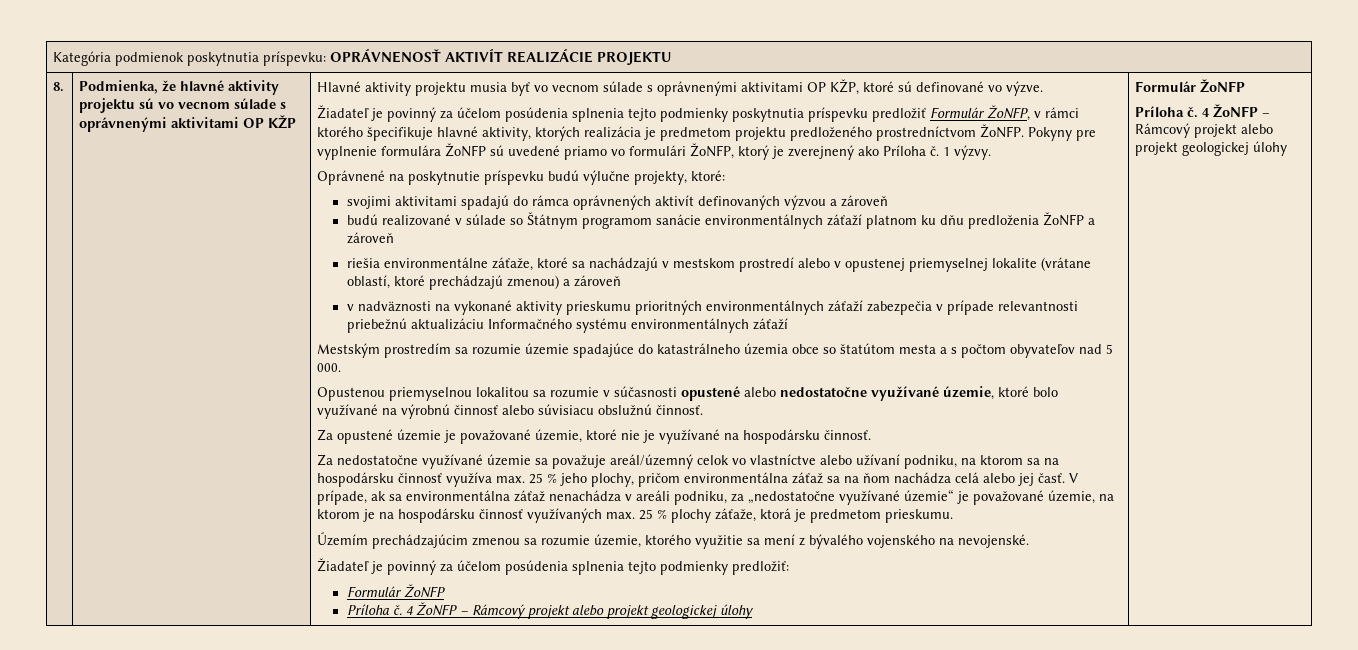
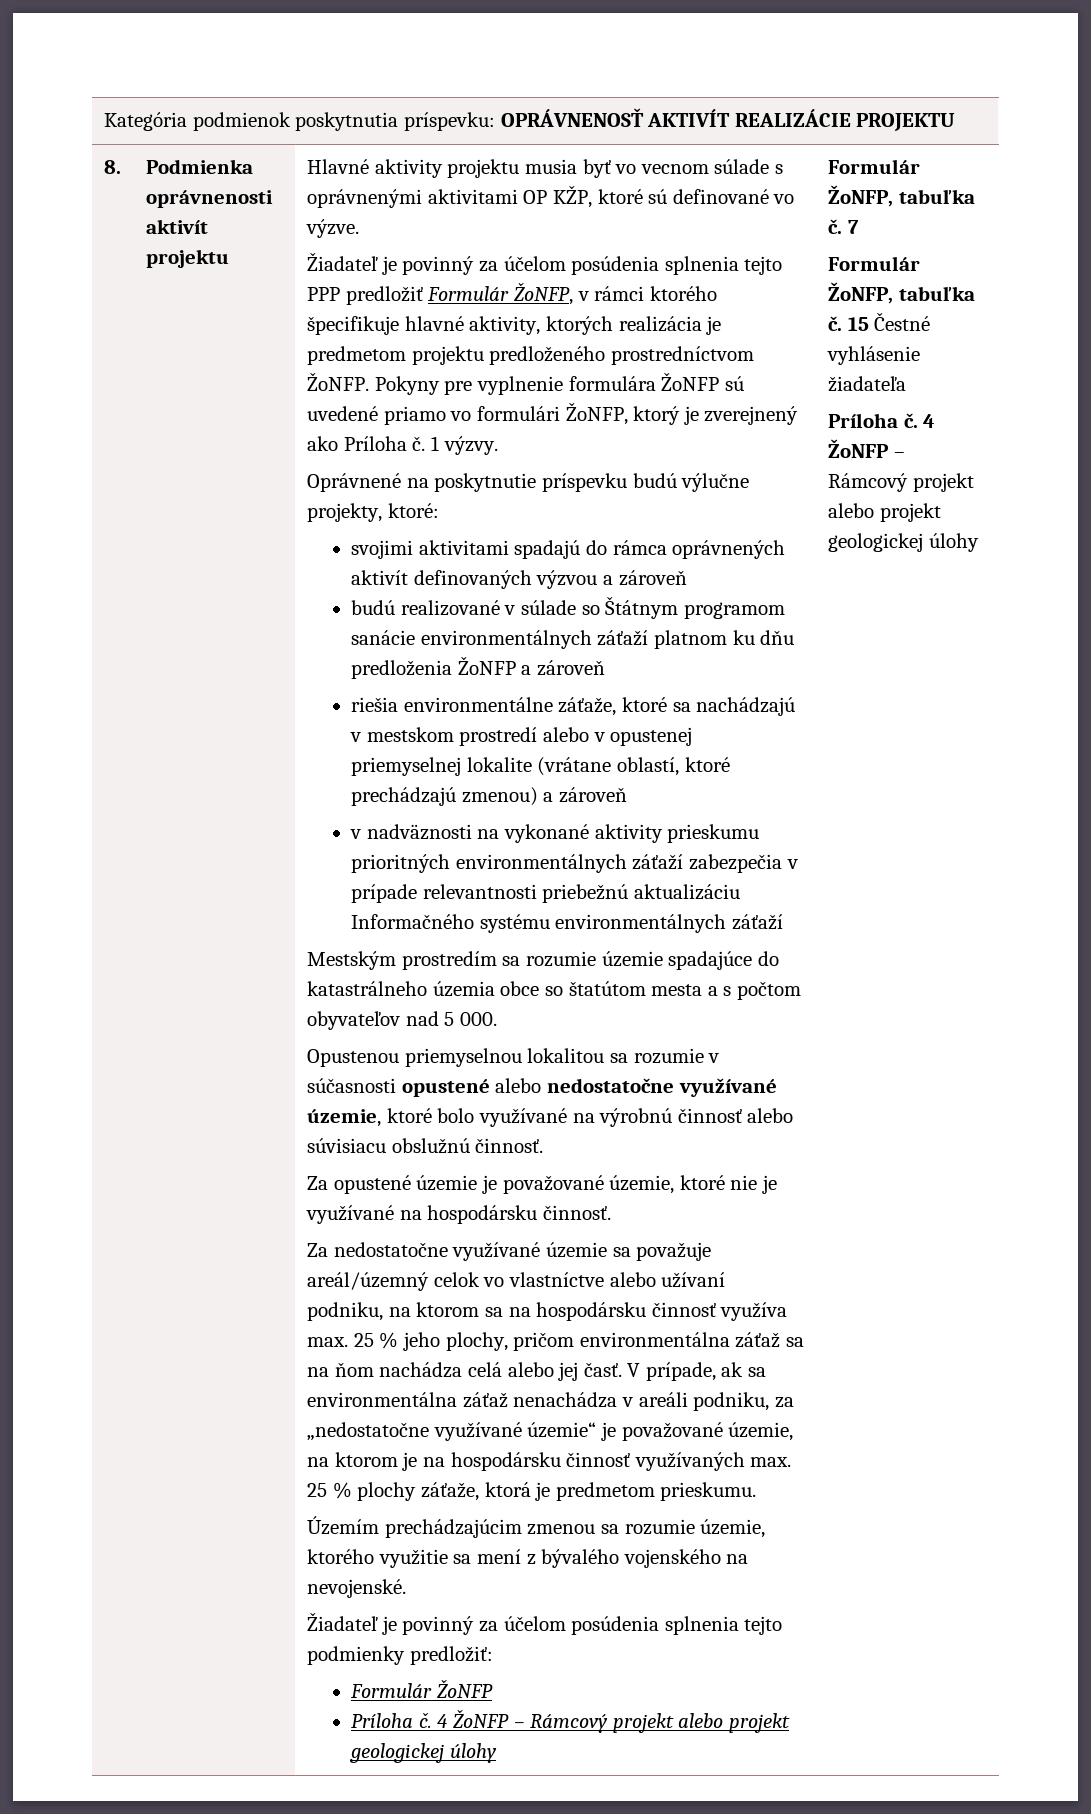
[79,80,280,95] [79,98,287,113] [79,115,297,132] Podmienka, že hlavné aktivity projektu sú vo vecnom súlade s oprávnenými aktivitami OP KŽP -> [146,159,254,174] [146,190,274,208] [146,219,209,234] [146,249,230,268] Podmienka oprávnenosti aktivít projektu
[660,107,869,122] podmienky poskytnutia príspevku -> [307,287,341,301] PPP
[1200,79,1246,93] ŽoNFP -> [828,185,975,207] [828,219,859,234] [828,256,921,271] [828,282,975,304] [828,312,931,331] [827,346,921,365] [828,376,907,392] ŽoNFP, tabuľka č. 7 // Formulár ŽoNFP, tabuľka č. 15 Čestné vyhlásenie žiadateľa

